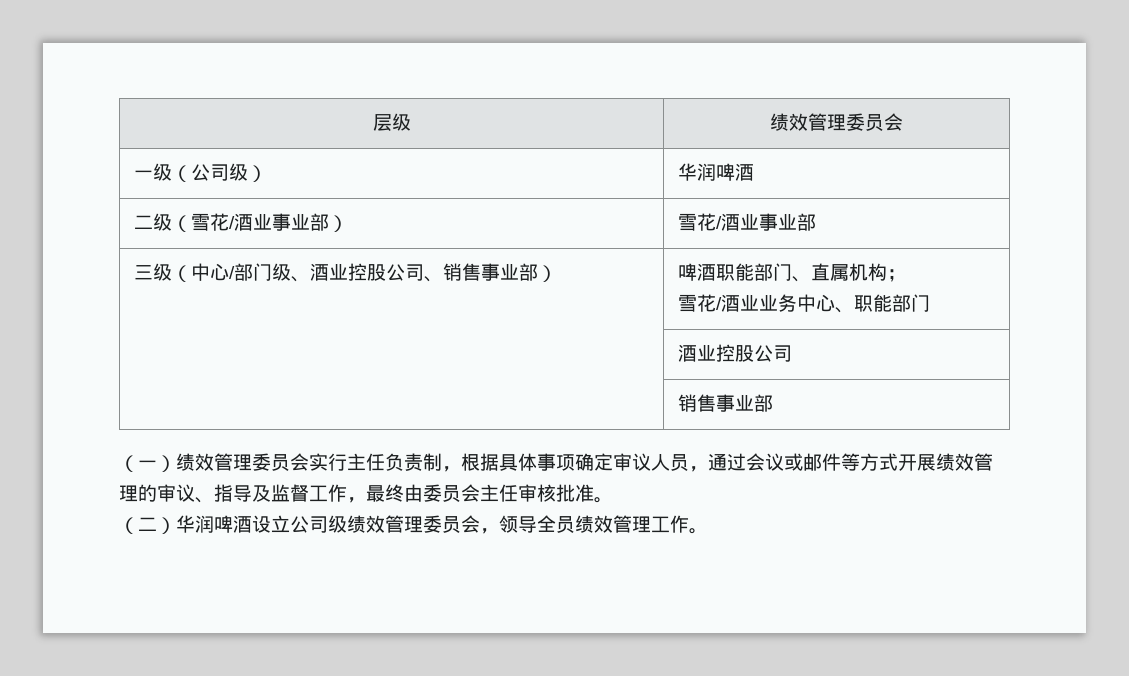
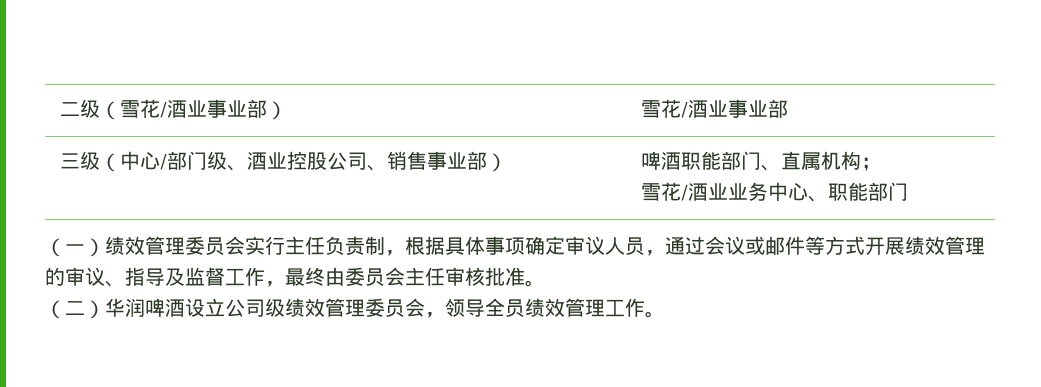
[372,113,411,131] [770,113,903,131] [133,163,267,182] [677,163,754,181] 层级 | 绩效管理委员会 // 一级（公司级） | 华润啤酒 // -> (59, 109) none
[677,344,792,362] [677,394,773,412] // | 酒业控股公司 // | 销售事业部 -> (908, 191) none

